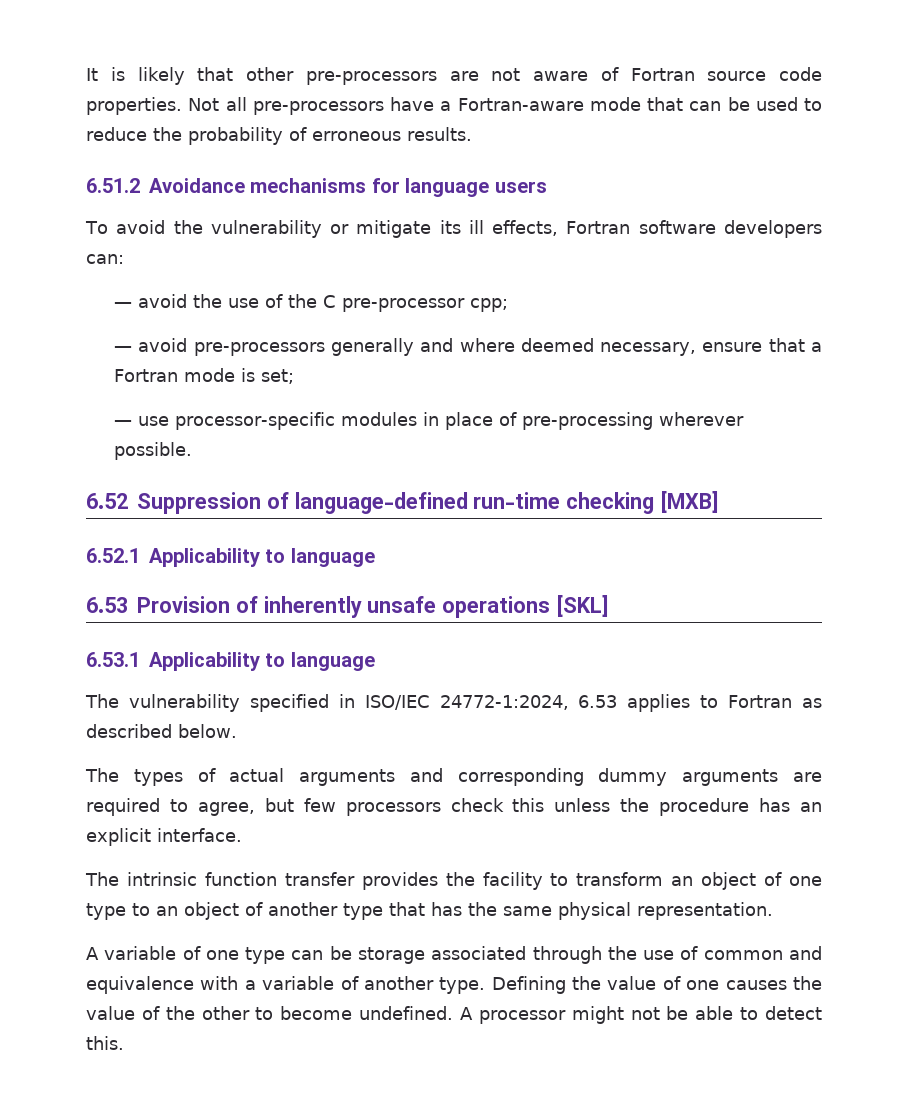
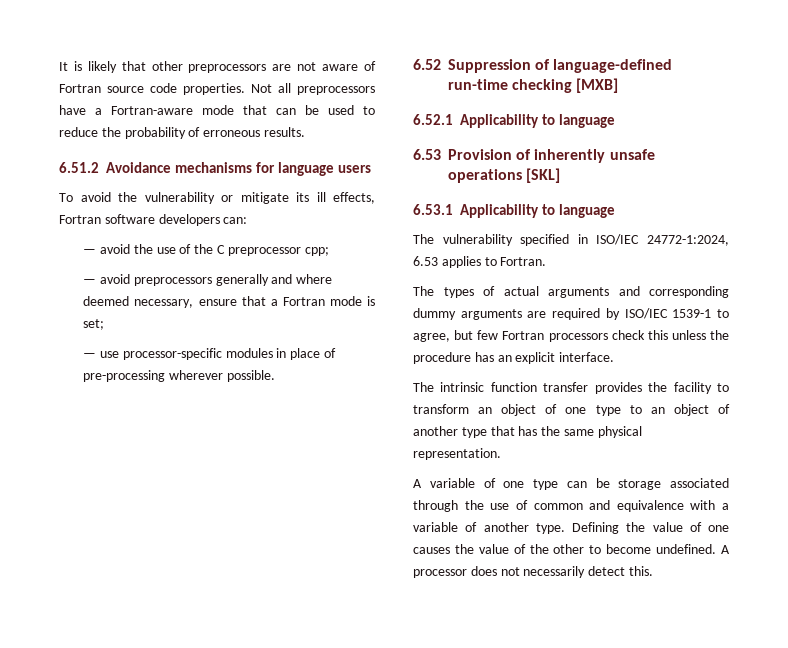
[305,71,437,85] pre-processors -> [188,64,267,73] preprocessors
[252,101,384,115] pre-processors -> [297,86,375,95] preprocessors
[342,298,466,312] pre-processor -> [227,247,301,256] preprocessor
[193,342,325,356] pre-processors -> [133,277,212,286] preprocessors
[728,695,822,708] [86,724,237,738] Fortran as described below. -> [500,257,547,266] Fortran.
(160, 807) none -> [605,308,712,320] by ISO/IEC 1539-1
(336, 805) none -> [502,331,545,340] Fortran
[571,1006,759,1024] might not be able to -> [470,566,586,578] does not necessarily

